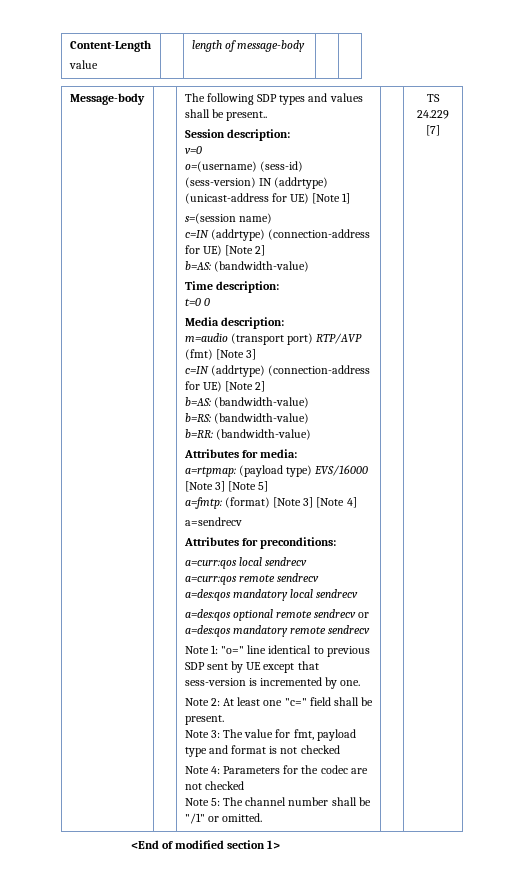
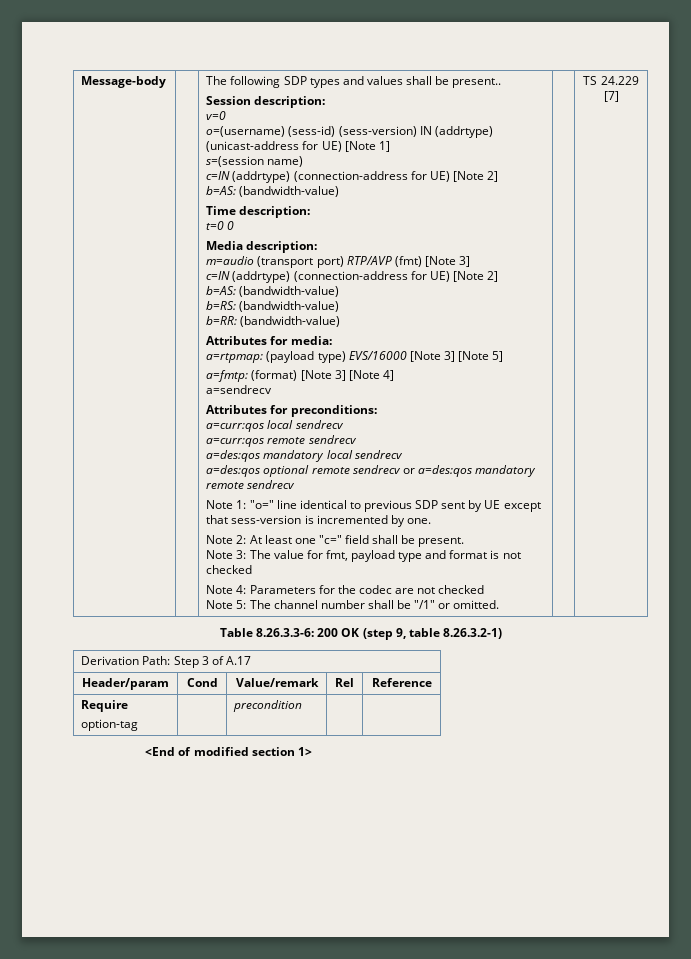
[69,40,151,52] [68,60,98,69] [191,40,305,52] Content-Length // value | | length of message-body | | // -> (81, 82) none
(440, 130) none -> [220,628,502,640] [81,656,251,668] [82,678,169,690] [186,678,218,687] [235,678,319,687] [335,678,354,687] [371,678,432,687] [81,700,129,712] [81,719,139,731] [233,700,303,712] // Table 8.26.3.3-6: 200 OK (step 9, table 8.26.3.2-1) // Derivation Path: Step 3 of A.17 // Header/param | Cond | Value/remark | Rel | Reference // Require // option-tag | | precondition | |

